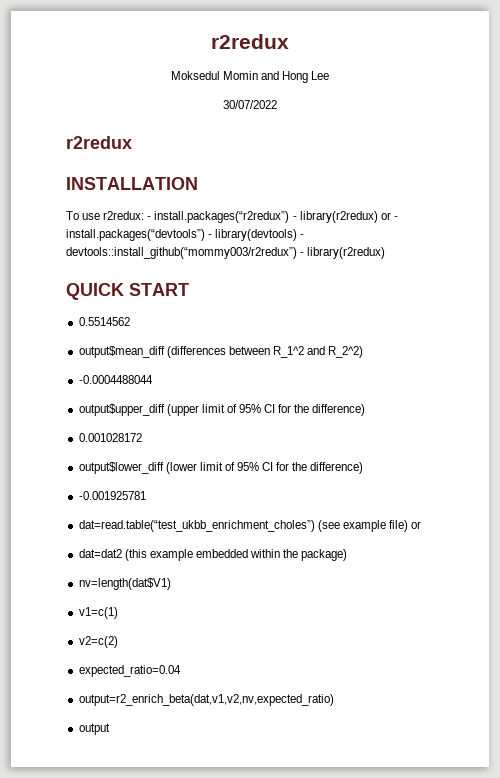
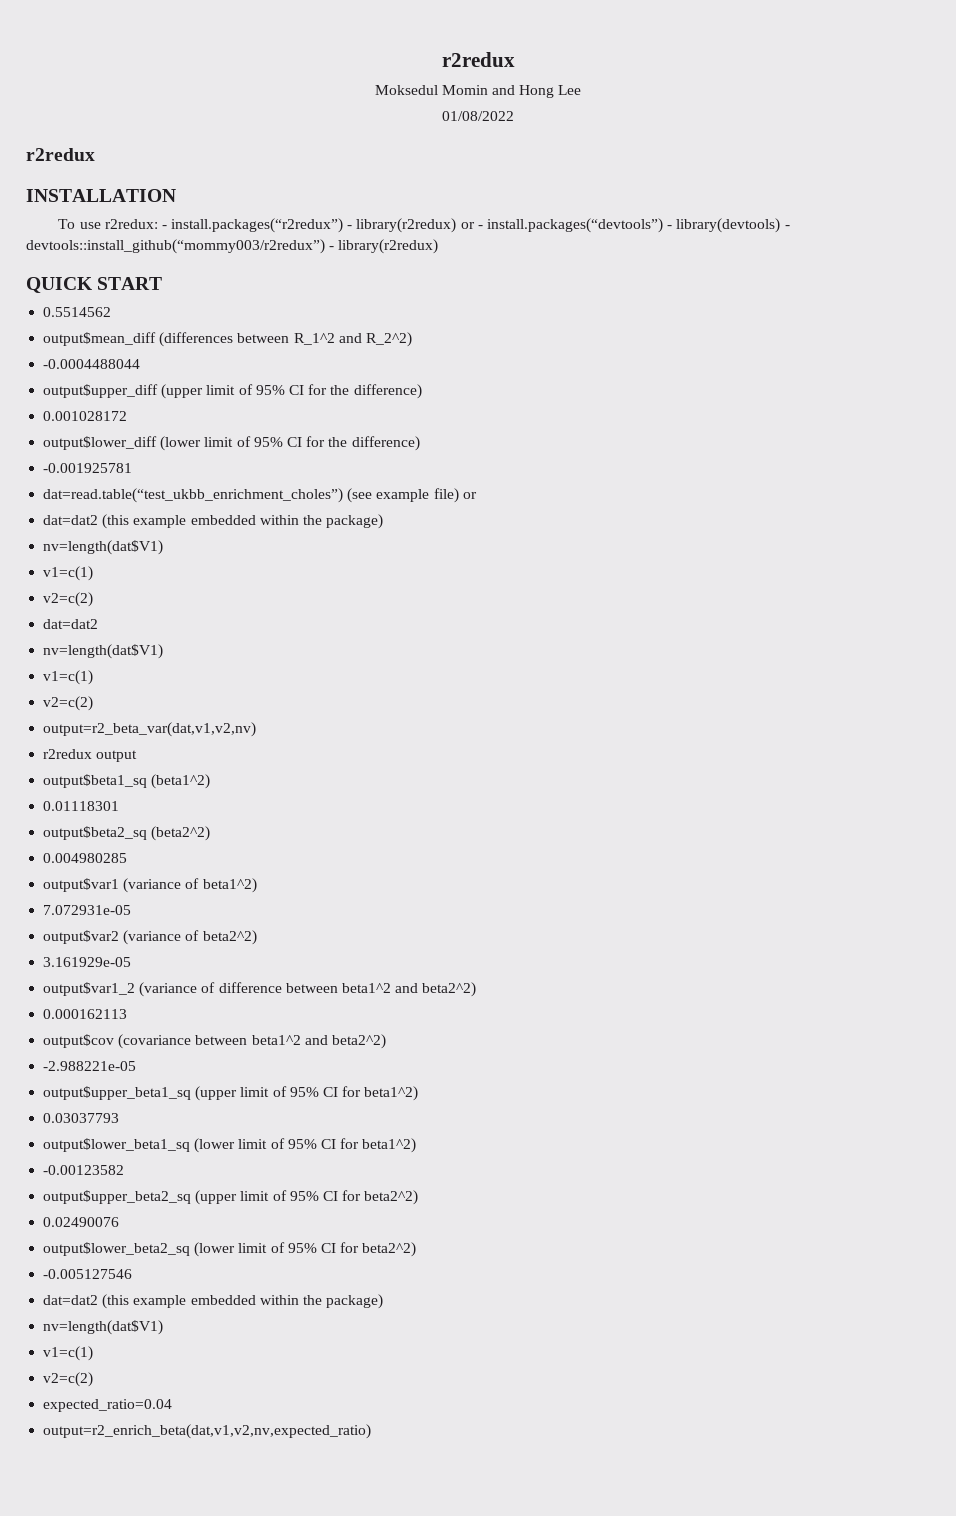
[223,100,277,109] 30/07/2022 -> [442,111,514,121] 01/08/2022
(118, 642) none -> [43,619,99,629] [43,644,164,659] [43,670,94,685] [43,696,94,711] [43,722,257,737] [43,749,138,762] [43,774,211,789] [43,801,120,811] [43,826,211,841] [43,853,128,863] [43,878,257,893] [43,905,132,915] [43,930,257,945] [43,957,132,967] [43,982,477,997] [43,1009,128,1019] [43,1034,386,1049] [43,1061,137,1071] [43,1086,419,1101] [43,1113,120,1123] [43,1138,417,1153] [43,1165,125,1175] [43,1190,419,1205] [43,1217,120,1227] [43,1242,417,1257] [43,1269,133,1279] [43,1294,384,1309] [43,1320,164,1335] [43,1346,94,1361] [43,1372,94,1387] // dat=dat2 // nv=length(dat$V1) // v1=c(1) // v2=c(2) // output=r2_beta_var(dat,v1,v2,nv) // r2redux output // output$beta1_sq (beta1^2) // 0.01118301 // output$beta2_sq (beta2^2) // 0.004980285 // output$var1 (variance of beta1^2) // 7.072931e-05 // output$var2 (variance of beta2^2) // 3.161929e-05 // output$var1_2 (variance of difference between beta1^2 and beta2^2) // 0.000162113 // output$cov (covariance between beta1^2 and beta2^2) // -2.988221e-05 // output$upper_beta1_sq (upper limit of 95% CI for beta1^2) // 0.03037793 // output$lower_beta1_sq (lower limit of 95% CI for beta1^2) // -0.00123582 // output$upper_beta2_sq (upper limit of 95% CI for beta2^2) // 0.02490076 // output$lower_beta2_sq (lower limit of 95% CI for beta2^2) // -0.005127546 // dat=dat2 (this example embedded within the package) // nv=length(dat$V1) // v1=c(1) // v2=c(2)
[78,723,110,735] // output -> (372, 1431) none

